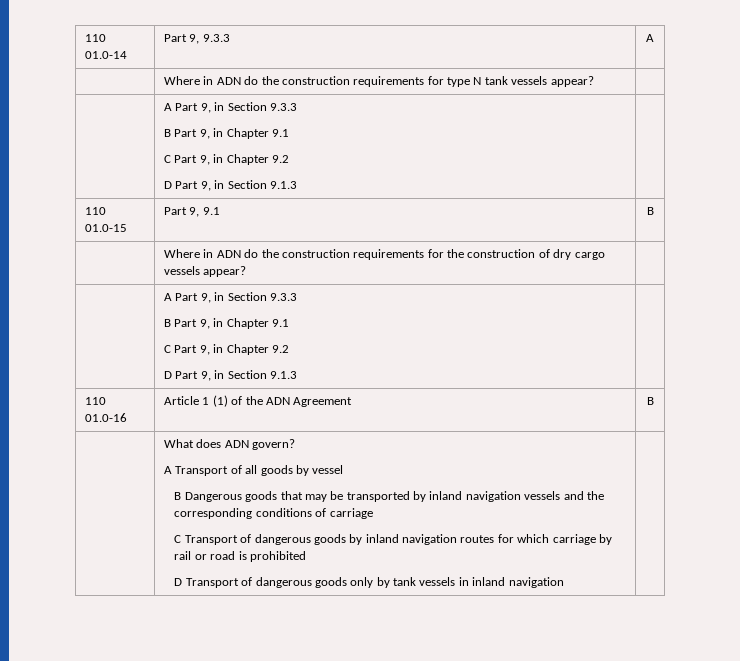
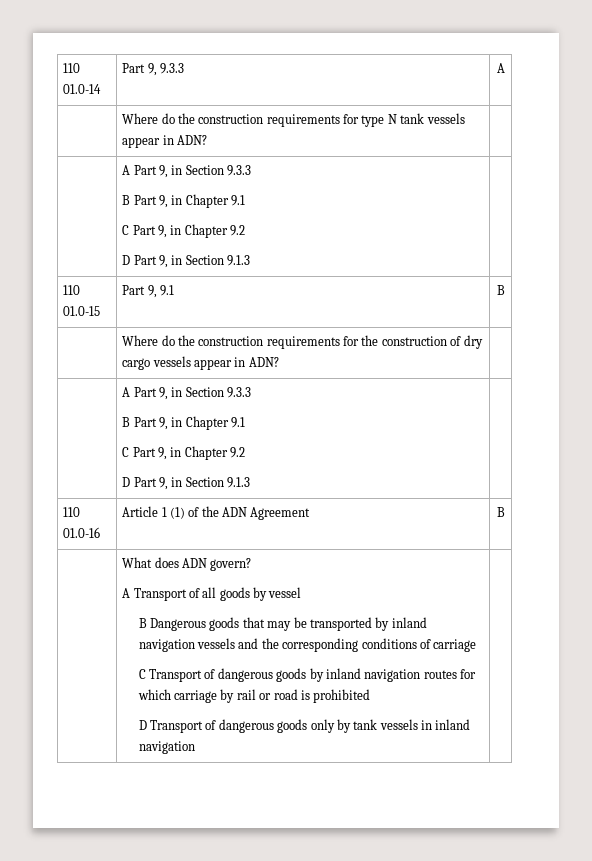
[203,76,241,85] in ADN -> (159, 118) none
[550,76,594,87] appear? -> [122,135,207,148] appear in ADN?
[203,249,241,258] in ADN -> (159, 340) none
[203,266,247,277] appear? -> [193,357,279,370] appear in ADN?

